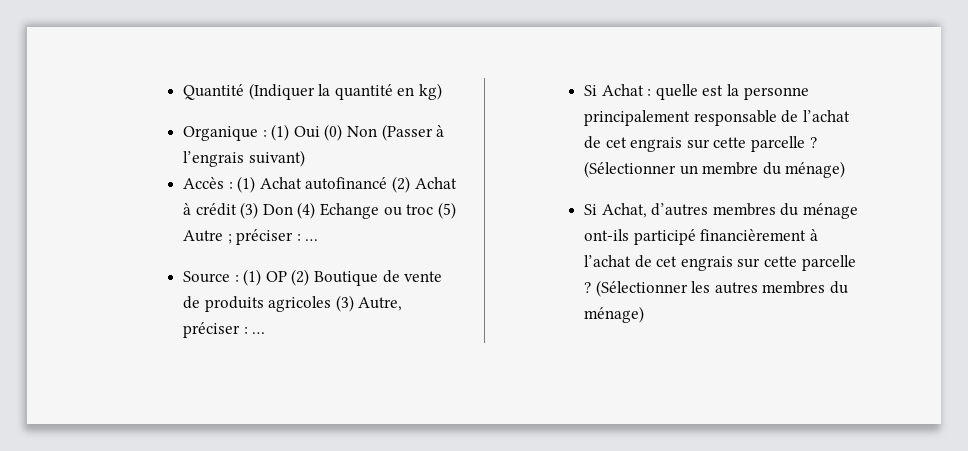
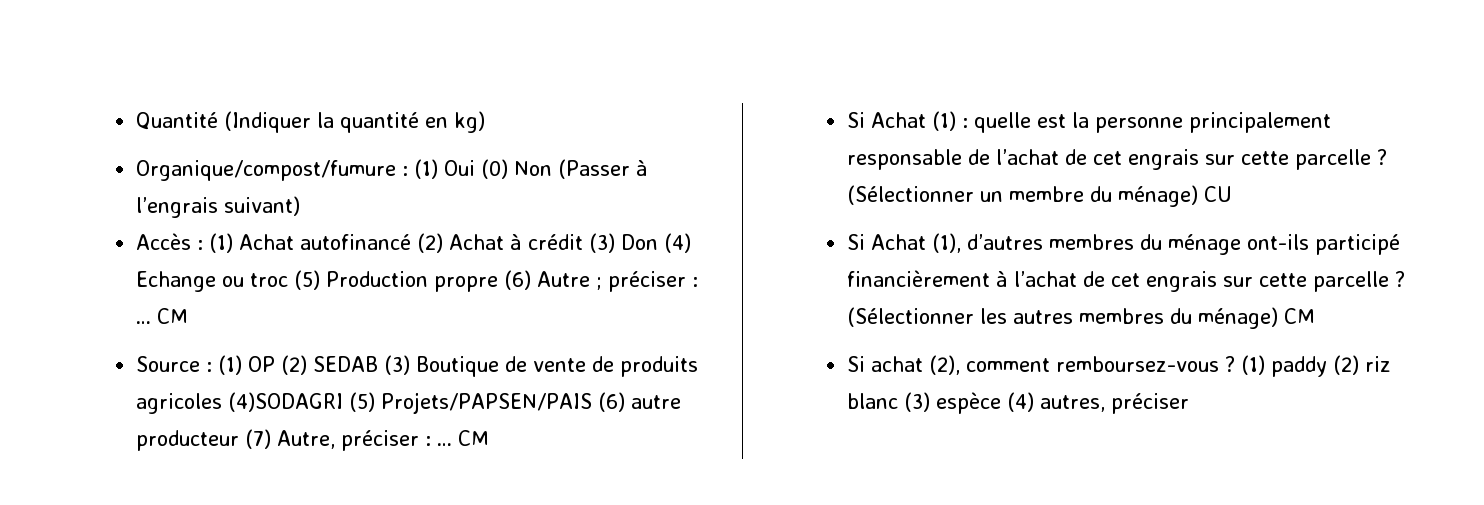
[182,126,258,141] Organique -> [136,160,397,181] Organique/compost/fumure
(456, 210) none -> [326,270,532,292] Production propre (6)
(319, 240) none -> [157,308,189,324] CM
(310, 277) none -> [313,355,411,375] SEDAB (3)
[335,295,354,312] (3) -> [228,392,682,414] [136,429,272,451] (4)SODAGRI (5) Projets/PAPSEN/PAIS (6) autre producteur (7)
[583,84,644,96] // Si Achat -> [458,430,490,446] [847,111,957,131] CM // Si Achat (1)
[583,203,647,218] // Si Achat, -> [1204,186,1233,202] [847,233,962,253] CU // Si Achat (1),
(644, 314) none -> [1284,308,1316,324] [847,355,1392,377] [847,392,1190,414] CM // Si achat (2), comment remboursez-vous ? (1) paddy (2) riz blanc (3) espèce (4) autres, préciser

